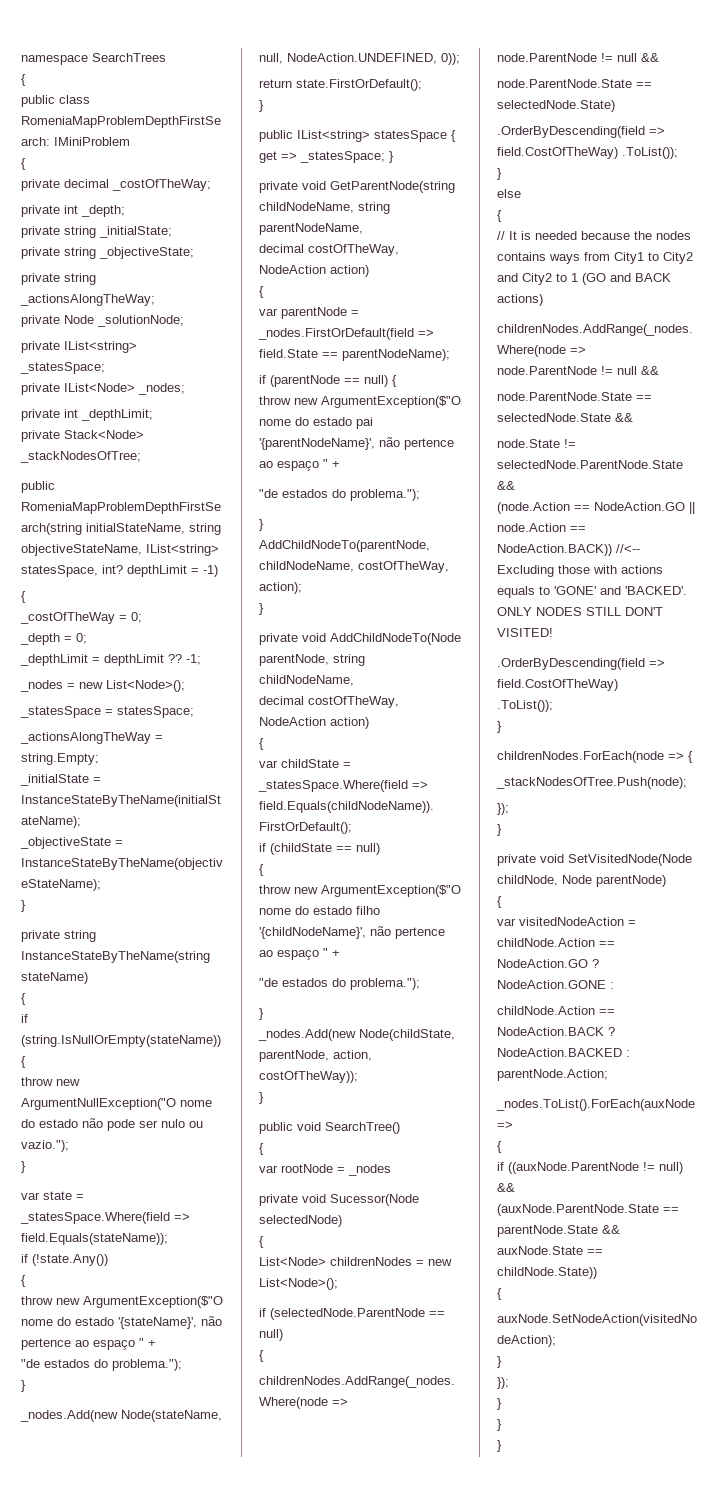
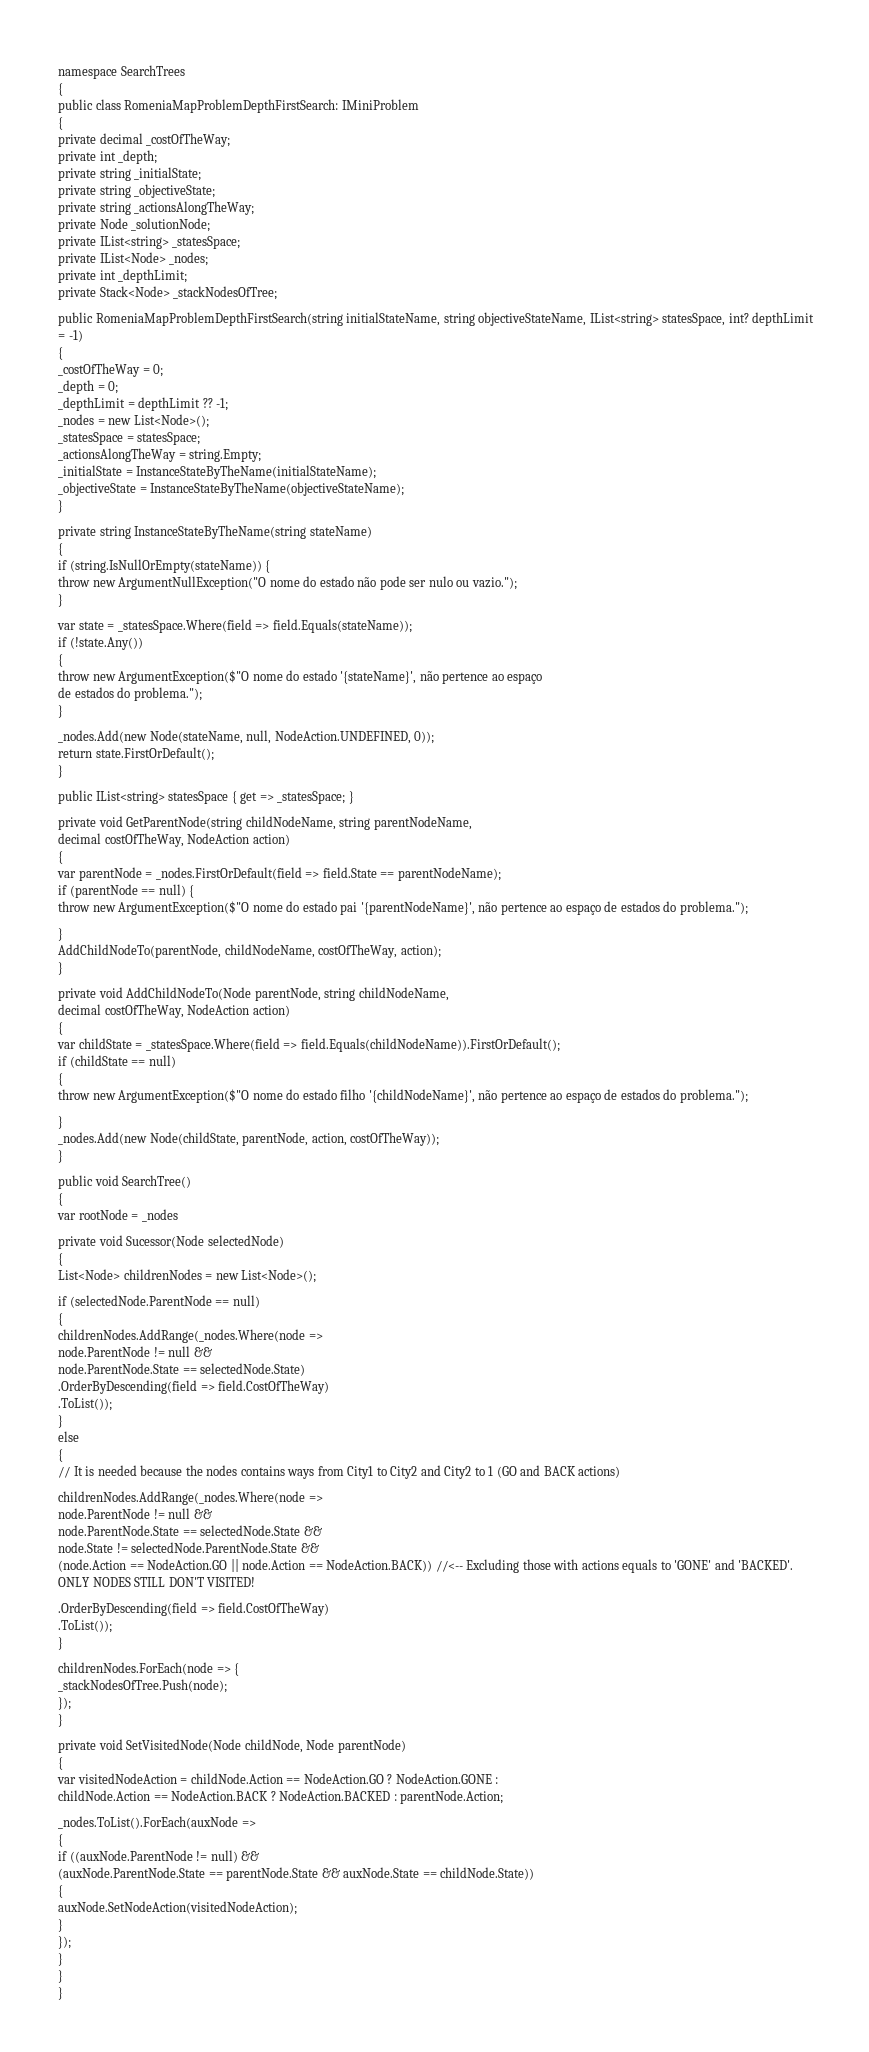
[139,1338,156,1347] [21,1359,40,1368] " + // "de -> [58,687,71,698] // de
[323,459,340,468] [259,489,278,498] " + // "de -> [604,901,618,912] de
[323,948,340,957] [259,978,278,987] " + // "de -> [604,1089,618,1100] de
(618, 153) none -> (330, 1387) //

